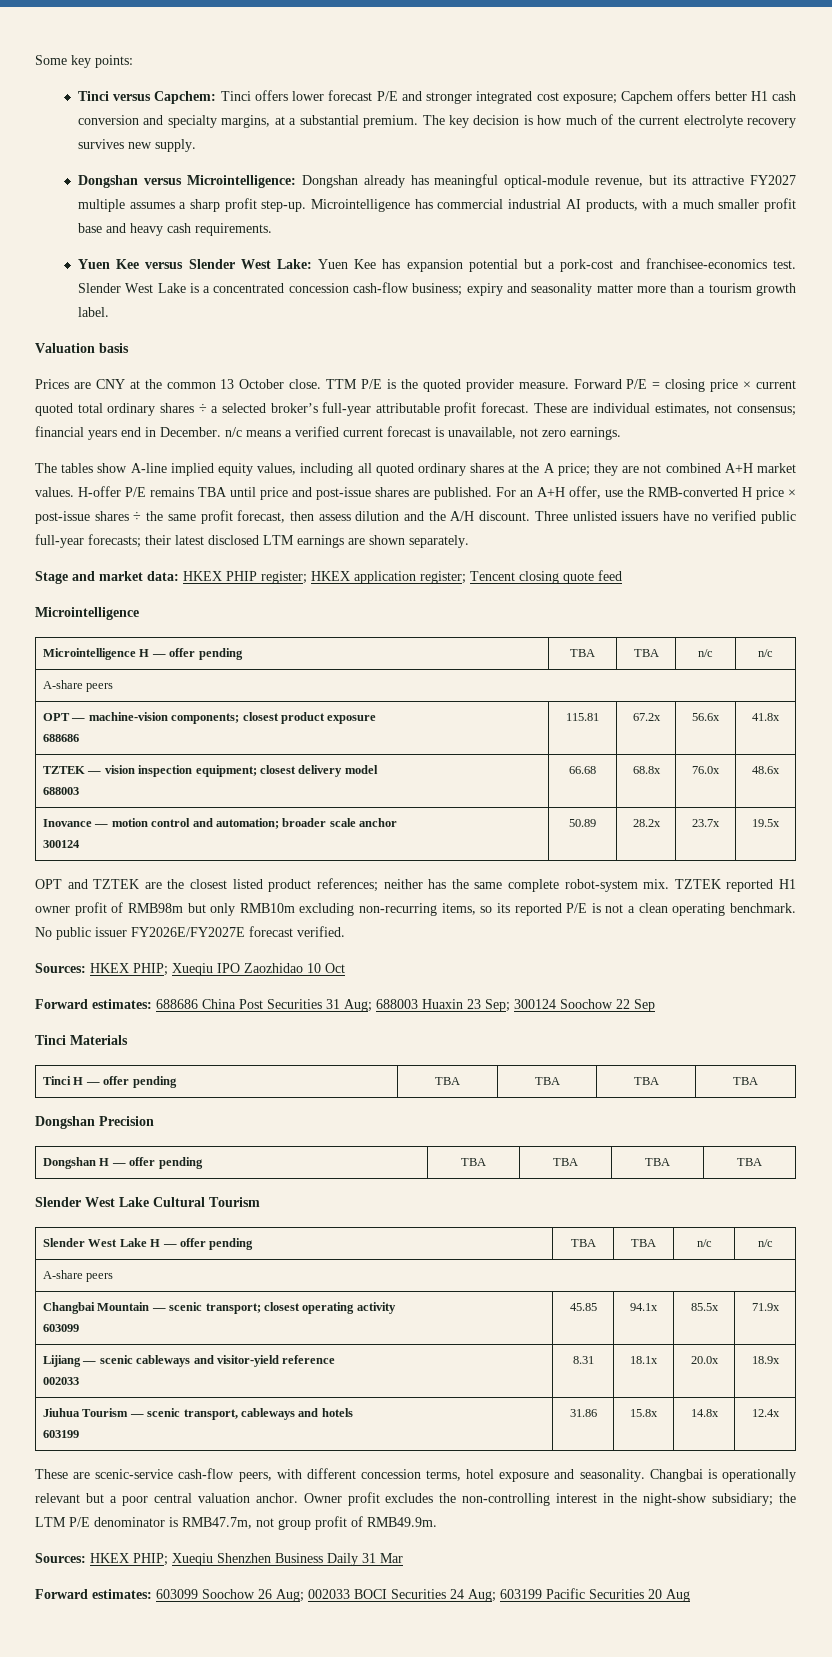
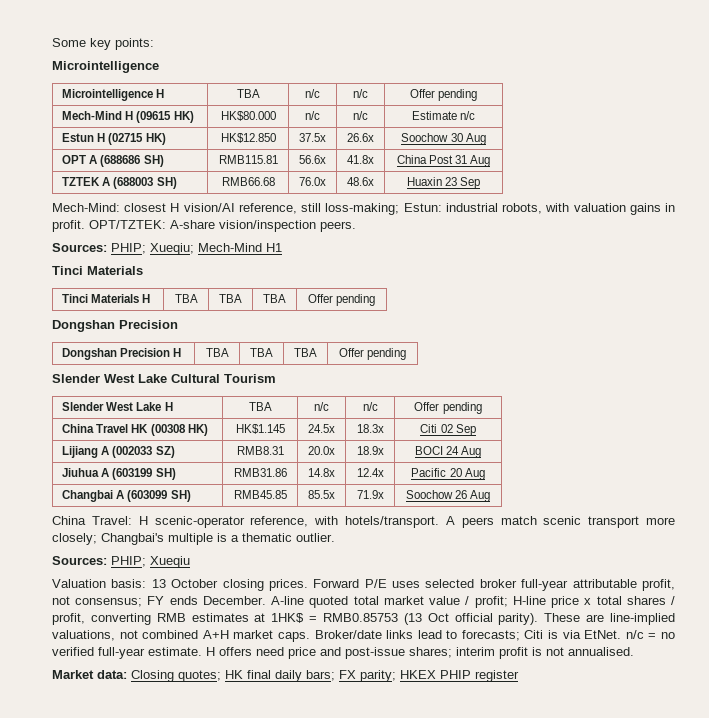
[77,90,796,104] [77,114,796,128] [77,139,196,152] [77,174,796,188] [77,198,797,212] [77,223,272,236] [77,258,797,272] [77,282,796,296] [77,307,109,317] [35,343,129,353] [35,379,796,392] [35,402,796,416] [35,426,621,440] [35,463,796,476] [35,486,796,500] [35,510,797,524] [35,534,469,548] [35,570,622,584] // Tinci versus Capchem: Tinci offers lower forecast P/E and stronger integrated cost exposure; Capchem offers better H1 cash conversion and specialty margins, at a substantial premium. The key decision is how much of the current electrolyte recovery survives new supply. // Dongshan versus Microintelligence: Dongshan already has meaningful optical-module revenue, but its attractive FY2027 multiple assumes a sharp profit step-up. Microintelligence has commercial industrial AI products, with a much smaller profit base and heavy cash requirements. // Yuen Kee versus Slender West Lake: Yuen Kee has expansion potential but a pork-cost and franchisee-economics test. Slender West Lake is a concentrated concession cash-flow business; expiry and seasonality matter more than a tourism growth label. // Valuation basis // Prices are CNY at the common 13 October close. TTM P/E is the quoted provider measure. Forward P/E = closing price × current quoted total ordinary shares ÷ a selected broker’s full-year attributable profit forecast. These are individual estimates, not consensus; financial years end in December. n/c means a verified current forecast is unavailable, not zero earnings. // The tables show A-line implied equity values, including all quoted ordinary shares at the A price; they are not combined A+H market values. H-offer P/E remains TBA until price and post-issue shares are published. For an A+H offer, use the RMB-converted H price × post-issue shares ÷ the same profit forecast, then assess dilution and the A/H discount. Three unlisted issuers have no verified public full-year forecasts; their latest disclosed LTM earnings are shown separately. // Stage and market data: HKEX PHIP register; HKEX application register; Tencent closing quote feed -> (154, 44) none
[151,648,243,660] [570,649,595,657] [633,649,659,657] [698,649,713,657] [758,649,773,657] [43,680,114,692] [43,712,377,724] [43,734,80,742] [566,713,599,721] [632,713,661,721] [692,713,720,721] [752,713,780,721] [43,765,378,777] [43,787,80,795] [569,766,596,774] [632,766,661,774] [692,766,720,774] [752,766,780,774] [43,818,398,829] [43,840,81,848] [569,819,596,827] [632,819,661,827] [692,819,720,827] [752,819,780,827] [35,878,796,892] [35,902,797,916] [35,926,345,940] [35,963,345,976] [35,999,655,1012] — offer pending | TBA | TBA | n/c | n/c // A-share peers // OPT — machine-vision components; closest product exposure // 688686 | 115.81 | 67.2x | 56.6x | 41.8x // TZTEK — vision inspection equipment; closest delivery model // 688003 | 66.68 | 68.8x | 76.0x | 48.6x // Inovance — motion control and automation; broader scale anchor // 300124 | 50.89 | 28.2x | 23.7x | 19.5x // OPT and TZTEK are the closest listed product references; neither has the same complete robot-system mix. TZTEK reported H1 owner profit of RMB98m but only RMB10m excluding non-recurring items, so its reported P/E is not a clean operating benchmark. No public issuer FY2026E/FY2027E forecast verified. // Sources: HKEX PHIP; Xueqiu IPO Zaozhidao 10 Oct // Forward estimates: 688686 China Post Securities 31 Aug; 688003 Huaxin 23 Sep; 300124 Soochow 22 Sep -> [236,89,260,98] [305,89,320,98] [353,89,368,98] [409,89,478,101] [62,111,194,123] [220,111,276,121] [305,111,320,120] [353,111,368,120] [411,111,476,120] [62,133,166,145] [220,133,276,143] [299,133,326,142] [347,133,374,142] [401,133,486,145] [62,155,164,167] [218,155,278,164] [299,155,326,164] [347,155,374,164] [396,155,491,167] [62,177,177,189] [221,177,275,186] [299,177,326,186] [347,177,374,186] [406,177,481,189] [52,203,676,215] [52,220,356,232] [52,243,282,255] | TBA | n/c | n/c | Offer pending // Mech-Mind H (09615 HK) | HK$80.000 | n/c | n/c | Estimate n/c // Estun H (02715 HK) | HK$12.850 | 37.5x | 26.6x | Soochow 30 Aug // OPT A (688686 SH) | RMB115.81 | 56.6x | 41.8x | China Post 31 Aug // TZTEK A (688003 SH) | RMB66.68 | 76.0x | 48.6x | Huaxin 23 Sep // Mech-Mind: closest H vision/AI reference, still loss-making; Estun: industrial robots, with valuation gains in profit. OPT/TZTEK: A-share vision/inspection peers. // Sources: PHIP; Xueqiu; Mech-Mind H1
[73,1076,177,1088] [435,1077,460,1085] [534,1077,560,1085] [633,1077,659,1085] [733,1077,758,1085] H — offer pending | TBA | TBA | TBA | TBA -> [91,294,151,303] [174,294,198,303] [219,294,242,303] [263,294,286,303] [307,294,376,306] Materials H | TBA | TBA | TBA | Offer pending
[99,1157,203,1169] [461,1158,486,1166] [553,1158,578,1166] [645,1158,670,1166] [737,1158,762,1166] H — offer pending | TBA | TBA | TBA | TBA -> [120,348,182,357] [205,348,229,357] [250,348,273,357] [294,348,317,357] [338,348,407,360] Precision H | TBA | TBA | TBA | Offer pending
[162,1238,254,1250] [570,1239,596,1247] [631,1239,656,1247] [696,1239,712,1247] [757,1239,773,1247] [43,1270,114,1282] [43,1302,396,1314] [43,1324,80,1332] [569,1303,597,1311] [630,1303,658,1311] [690,1303,719,1311] [751,1303,780,1311] [43,1355,336,1367] [43,1377,80,1385] [572,1356,594,1364] [630,1356,658,1364] [690,1356,719,1364] [751,1356,780,1364] [43,1408,353,1420] [43,1430,80,1438] [569,1409,597,1417] [630,1409,658,1417] [690,1409,719,1417] [751,1409,780,1417] [35,1468,796,1482] [35,1492,797,1506] [35,1516,437,1530] [35,1553,403,1566] [35,1588,690,1602] — offer pending | TBA | TBA | n/c | n/c // A-share peers // Changbai Mountain — scenic transport; closest operating activity // 603099 | 45.85 | 94.1x | 85.5x | 71.9x // Lijiang — scenic cableways and visitor-yield reference // 002033 | 8.31 | 18.1x | 20.0x | 18.9x // Jiuhua Tourism — scenic transport, cableways and hotels // 603199 | 31.86 | 15.8x | 14.8x | 12.4x // These are scenic-service cash-flow peers, with different concession terms, hotel exposure and seasonality. Changbai is operationally relevant but a poor central valuation anchor. Owner profit excludes the non-controlling interest in the night-show subsidiary; the LTM P/E denominator is RMB47.7m, not group profit of RMB49.9m. // Sources: HKEX PHIP; Xueqiu Shenzhen Business Daily 31 Mar // Forward estimates: 603099 Soochow 26 Aug; 002033 BOCI Securities 24 Aug; 603199 Pacific Securities 20 Aug -> [248,402,272,411] [314,402,329,411] [362,402,378,411] [414,402,482,414] [62,424,208,436] [235,424,285,434] [308,424,335,433] [356,424,384,433] [420,424,476,436] [62,446,175,458] [236,446,284,455] [308,446,335,455] [356,446,384,455] [414,446,482,458] [62,468,176,480] [233,468,287,477] [308,468,335,477] [356,468,384,477] [411,468,485,480] [62,490,191,502] [233,490,287,499] [308,490,335,499] [356,490,384,499] [405,490,491,502] [52,516,675,528] [52,533,335,545] [52,556,190,568] [52,579,675,591] [52,596,676,608] [52,613,675,625] [52,630,675,642] [52,647,634,659] [52,670,519,682] | TBA | n/c | n/c | Offer pending // China Travel HK (00308 HK) | HK$1.145 | 24.5x | 18.3x | Citi 02 Sep // Lijiang A (002033 SZ) | RMB8.31 | 20.0x | 18.9x | BOCI 24 Aug // Jiuhua A (603199 SH) | RMB31.86 | 14.8x | 12.4x | Pacific 20 Aug // Changbai A (603099 SH) | RMB45.85 | 85.5x | 71.9x | Soochow 26 Aug // China Travel: H scenic-operator reference, with hotels/transport. A peers match scenic transport more closely; Changbai's multiple is a thematic outlier. // Sources: PHIP; Xueqiu // Valuation basis: 13 October closing prices. Forward P/E uses selected broker full-year attributable profit, not consensus; FY ends December. A-line quoted total market value / profit; H-line price x total shares / profit, converting RMB estimates at 1HK$ = RMB0.85753 (13 Oct official parity). These are line-implied valuations, not combined A+H market caps. Broker/date links lead to forecasts; Citi is via EtNet. n/c = no verified full-year estimate. H offers need price and post-issue shares; interim profit is not annualised. // Market data: Closing quotes; HK final daily bars; FX parity; HKEX PHIP register

